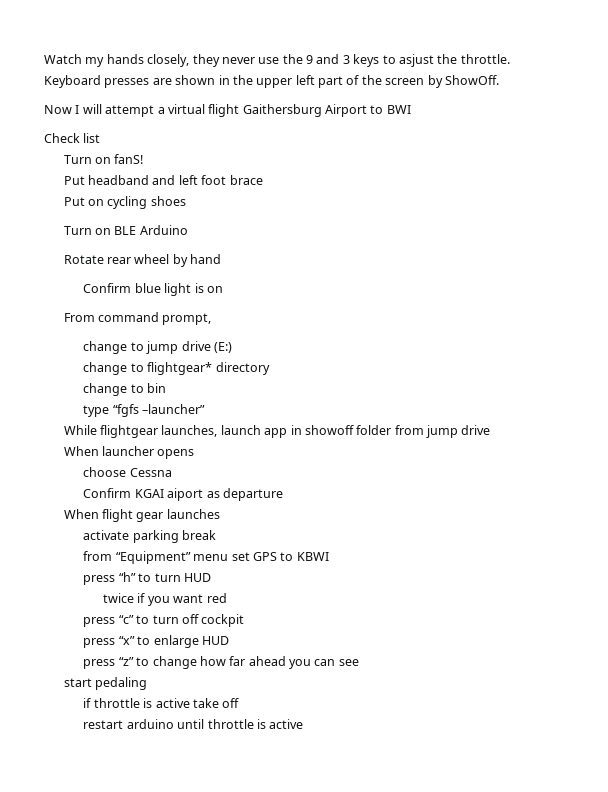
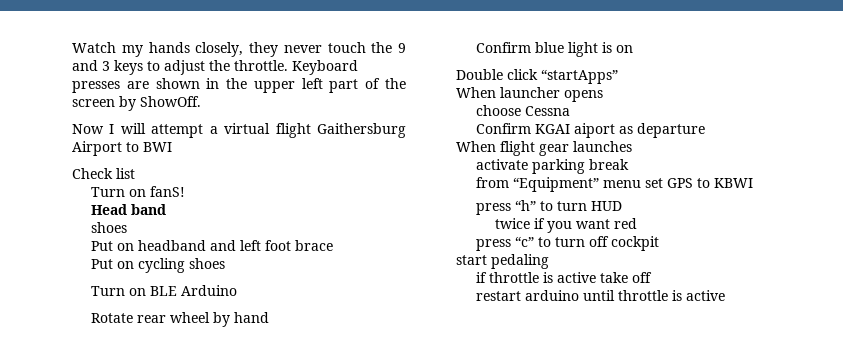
[258,57,280,64] use -> [327,42,366,53] touch
[398,54,434,67] asjust -> [164,60,205,75] adjust
[63,176,85,185] // Put -> [91,204,167,215] [91,222,128,233] [91,241,135,251] // Head band // shoes // Put on
[63,312,212,325] [83,341,232,354] [83,362,270,375] [83,383,167,396] [83,404,206,417] [63,425,491,438] From command prompt, // change to jump drive (E:) // change to flightgear* directory // change to bin // type “fgfs –launcher” // While flightgear launches, launch app in showoff folder from jump drive -> [456,69,619,84] Double click “startApps”
[83,635,229,648] [83,656,359,669] // press “x” to enlarge HUD // press “z” to change how far ahead you can see -> (659, 243) none

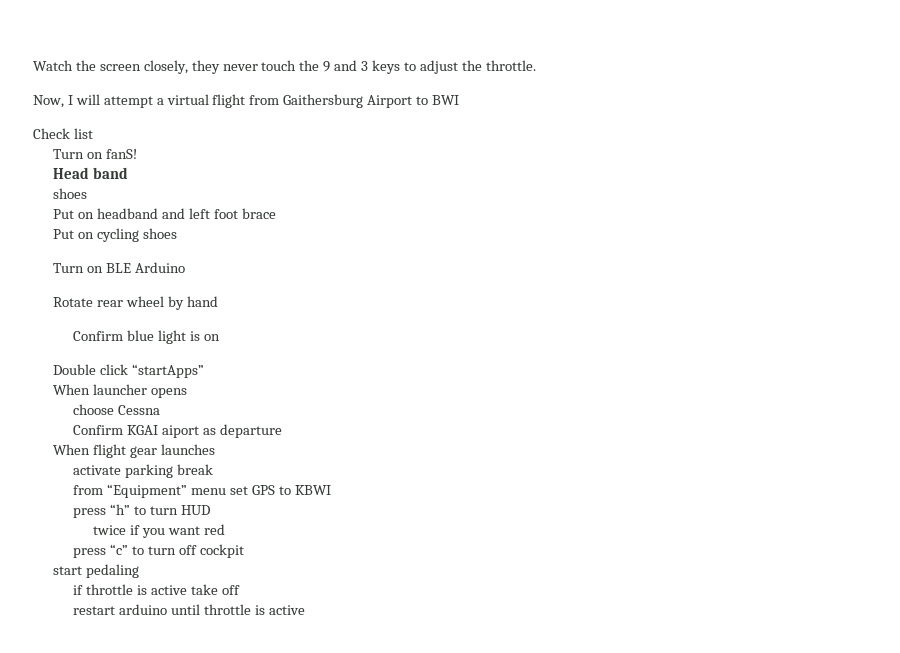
[121,42,190,57] my hands -> [75,60,141,71] the screen
[292,60,358,75] [72,78,406,93] [72,96,201,111] [72,124,104,134] Keyboard presses are shown in the upper left part of the screen by ShowOff. // Now -> [33,95,64,108] // Now,
(311, 130) none -> [249,95,280,105] from

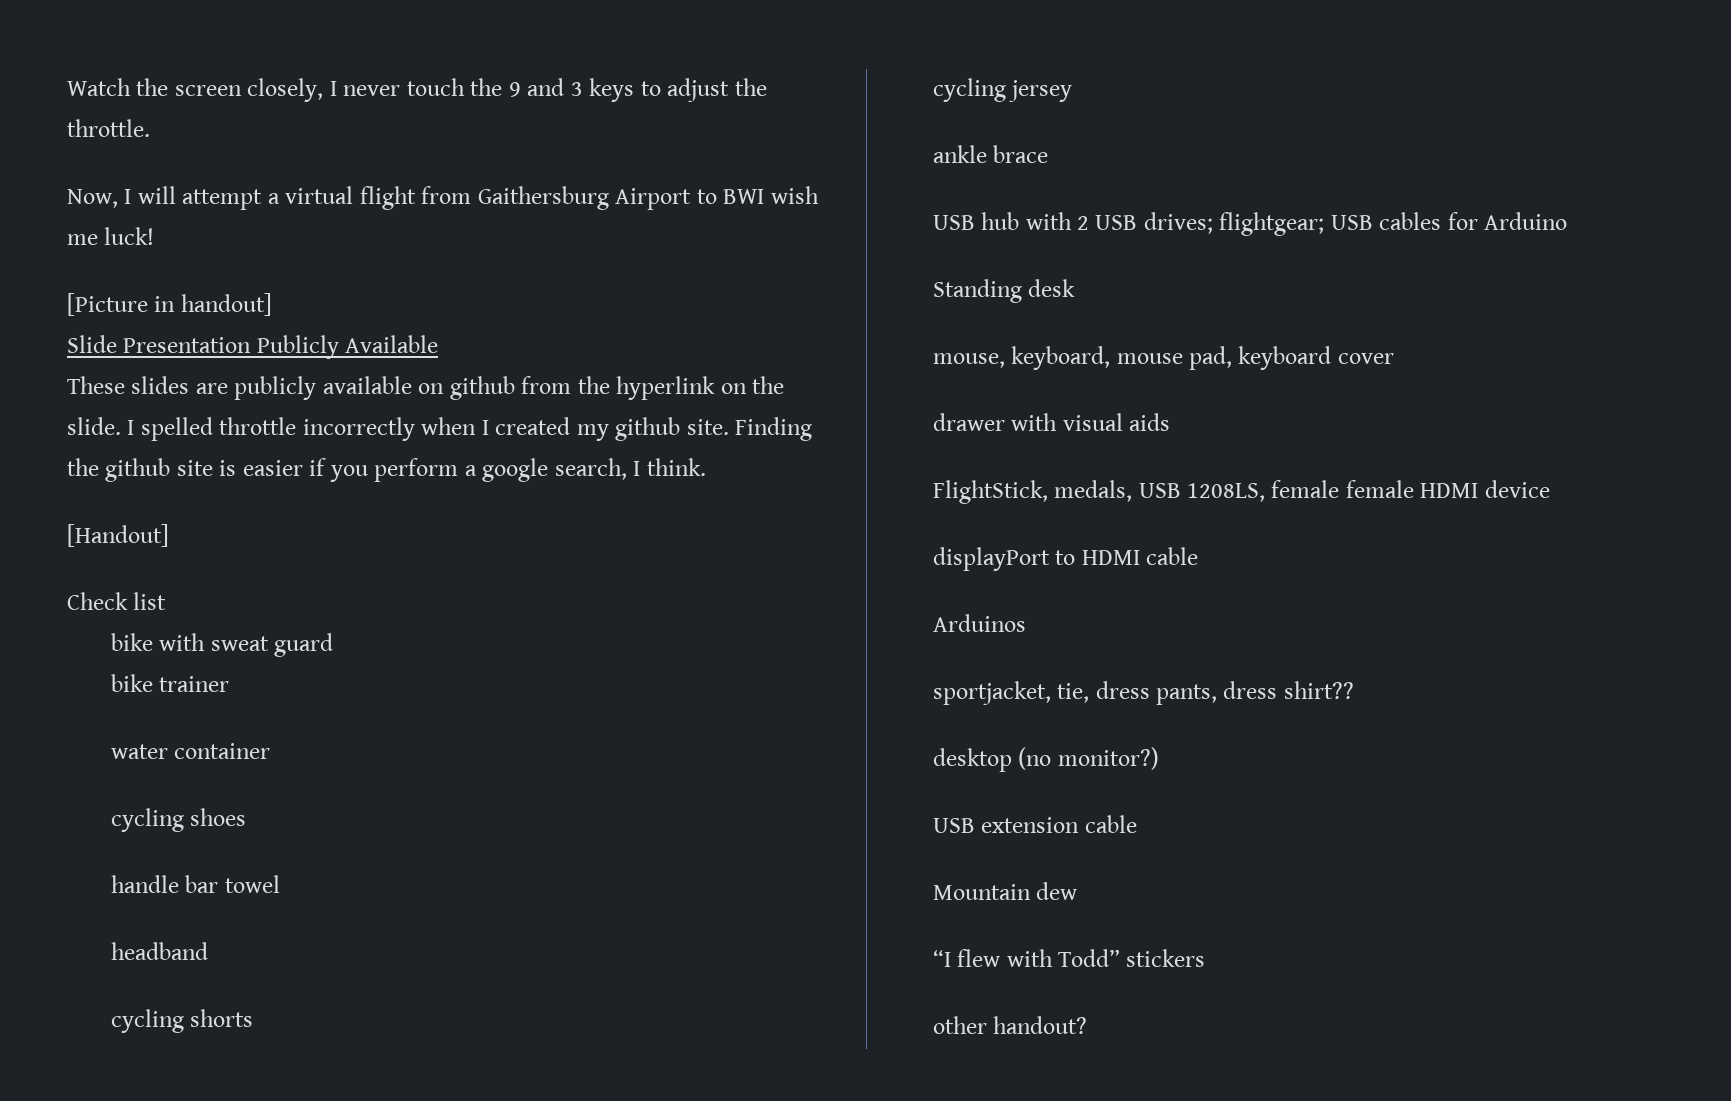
[191,60,220,74] they -> [329,81,337,96] I
[33,128,93,139] [53,149,137,159] [53,167,128,179] [53,188,88,199] [53,208,276,219] [53,228,177,242] [53,262,185,273] [53,296,218,310] [73,330,220,344] [53,364,204,378] [53,384,187,398] [73,404,161,415] [73,424,282,438] [53,444,215,458] [73,464,213,478] [73,484,331,498] [73,504,210,518] [93,524,225,538] [73,544,244,558] [53,564,139,578] [73,584,240,595] [73,604,305,615] // Check list // Turn on fanS! // Head band // shoes // Put on headband and left foot brace // Put on cycling shoes // Turn on BLE Arduino // Rotate rear wheel by hand // Confirm blue light is on // Double click “startApps” // When launcher opens // choose Cessna // Confirm KGAI aiport as departure // When flight gear launches // activate parking break // from “Equipment” menu set GPS to KBWI // press “h” to turn HUD // twice if you want red // press “c” to turn off cockpit // start pedaling // if throttle is active take off // restart arduino until throttle is active -> [770,186,819,204] [67,227,155,245] [67,293,272,316] [67,335,439,359] [67,376,785,400] [67,417,813,441] [67,458,706,482] [67,524,169,547] [67,592,167,610] [110,633,333,657] [110,674,230,692] [110,743,271,759] [110,808,247,832] [110,875,280,893] [110,942,208,960] [110,1009,254,1033] [932,78,1073,102] [932,145,1049,163] [932,212,1568,236] [932,279,1076,303] [932,346,1394,370] [932,413,1170,431] [932,480,1550,504] [932,547,1198,571] [932,614,1026,632] [932,681,1354,705] [932,747,1159,772] [932,815,1137,833] [932,882,1078,900] [932,949,1206,967] [932,1016,1088,1034] wish me luck! // [Picture in handout] // Slide Presentation Publicly Available // These slides are publicly available on github from the hyperlink on the slide. I spelled throttle incorrectly when I created my github site. Finding the github site is easier if you perform a google search, I think. // [Handout] // Check list // bike with sweat guard // bike trainer // water container // cycling shoes // handle bar towel // headband // cycling shorts // cycling jersey // ankle brace // USB hub with 2 USB drives; flightgear; USB cables for Arduino // Standing desk // mouse, keyboard, mouse pad, keyboard cover // drawer with visual aids // FlightStick, medals, USB 1208LS, female female HDMI device // displayPort to HDMI cable // Arduinos // sportjacket, tie, dress pants, dress shirt?? // desktop (no monitor?) // USB extension cable // Mountain dew // “I flew with Todd” stickers // other handout?

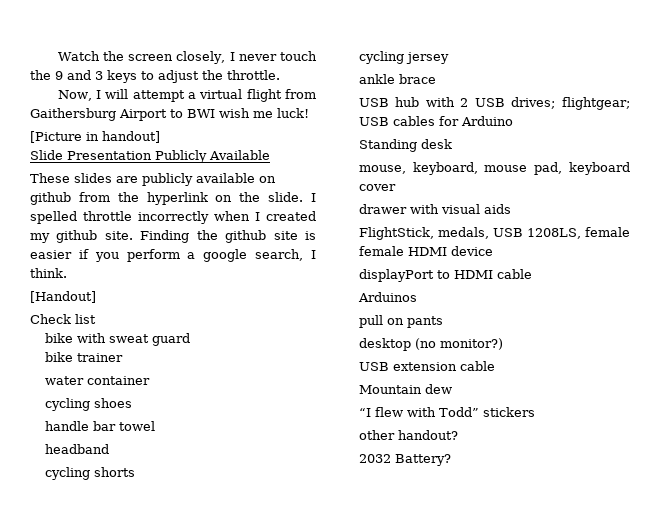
[932,681,1354,705] sportjacket, tie, dress pants, dress shirt?? -> [358,315,443,328] pull on pants
(1088, 1025) none -> [358,454,451,466] // 2032 Battery?

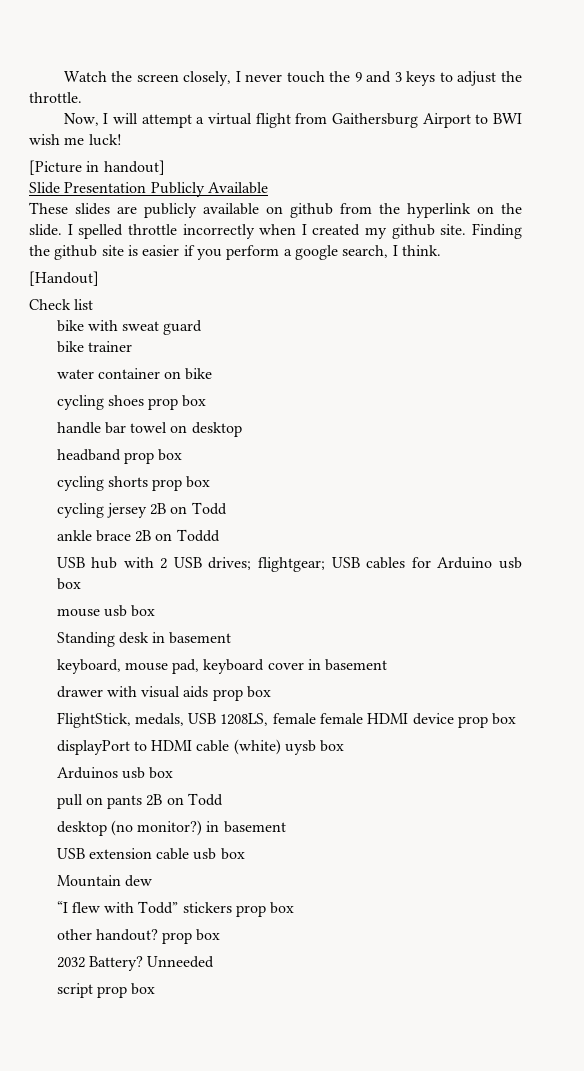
(150, 380) none -> [164,368,213,380] on bike
(132, 403) none -> [148,395,207,410] prop box
(155, 426) none -> [170,422,242,437] on desktop
(109, 449) none -> [123,449,183,464] prop box
(135, 472) none -> [152,476,211,491] prop box
(449, 58) none -> [150,502,227,515] 2B on Todd
(436, 79) none -> [135,529,220,542] 2B on Toddd
(513, 121) none -> [499,557,523,569] [56,578,81,590] [56,605,156,617] usb box // mouse usb box
[358,165,406,174] // mouse, -> [152,632,232,644] in basement //
(396, 187) none -> [308,659,388,671] in basement
(511, 209) none -> [212,686,272,701] prop box
(493, 251) none -> [458,713,517,728] prop box
(532, 274) none -> [233,739,345,755] (white) uysb box
(417, 297) none -> [121,767,174,779] usb box
(443, 322) none -> [146,793,224,806] 2B on Todd
(503, 344) none -> [206,821,286,833] in basement
(495, 366) none -> [193,848,245,860] usb box
(535, 412) none -> [236,902,295,917] prop box
(458, 435) none -> [162,929,221,944] prop box
(451, 460) none -> [147,956,215,968] [56,983,156,998] Unneeded // script prop box

